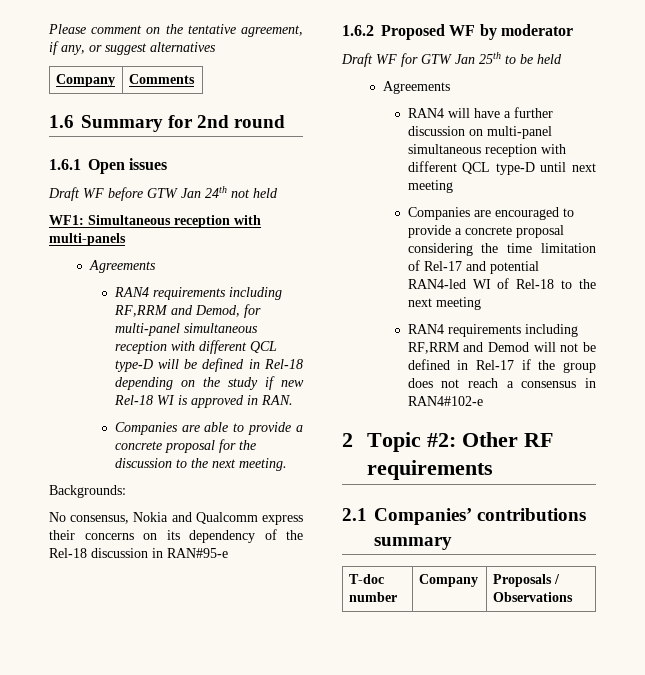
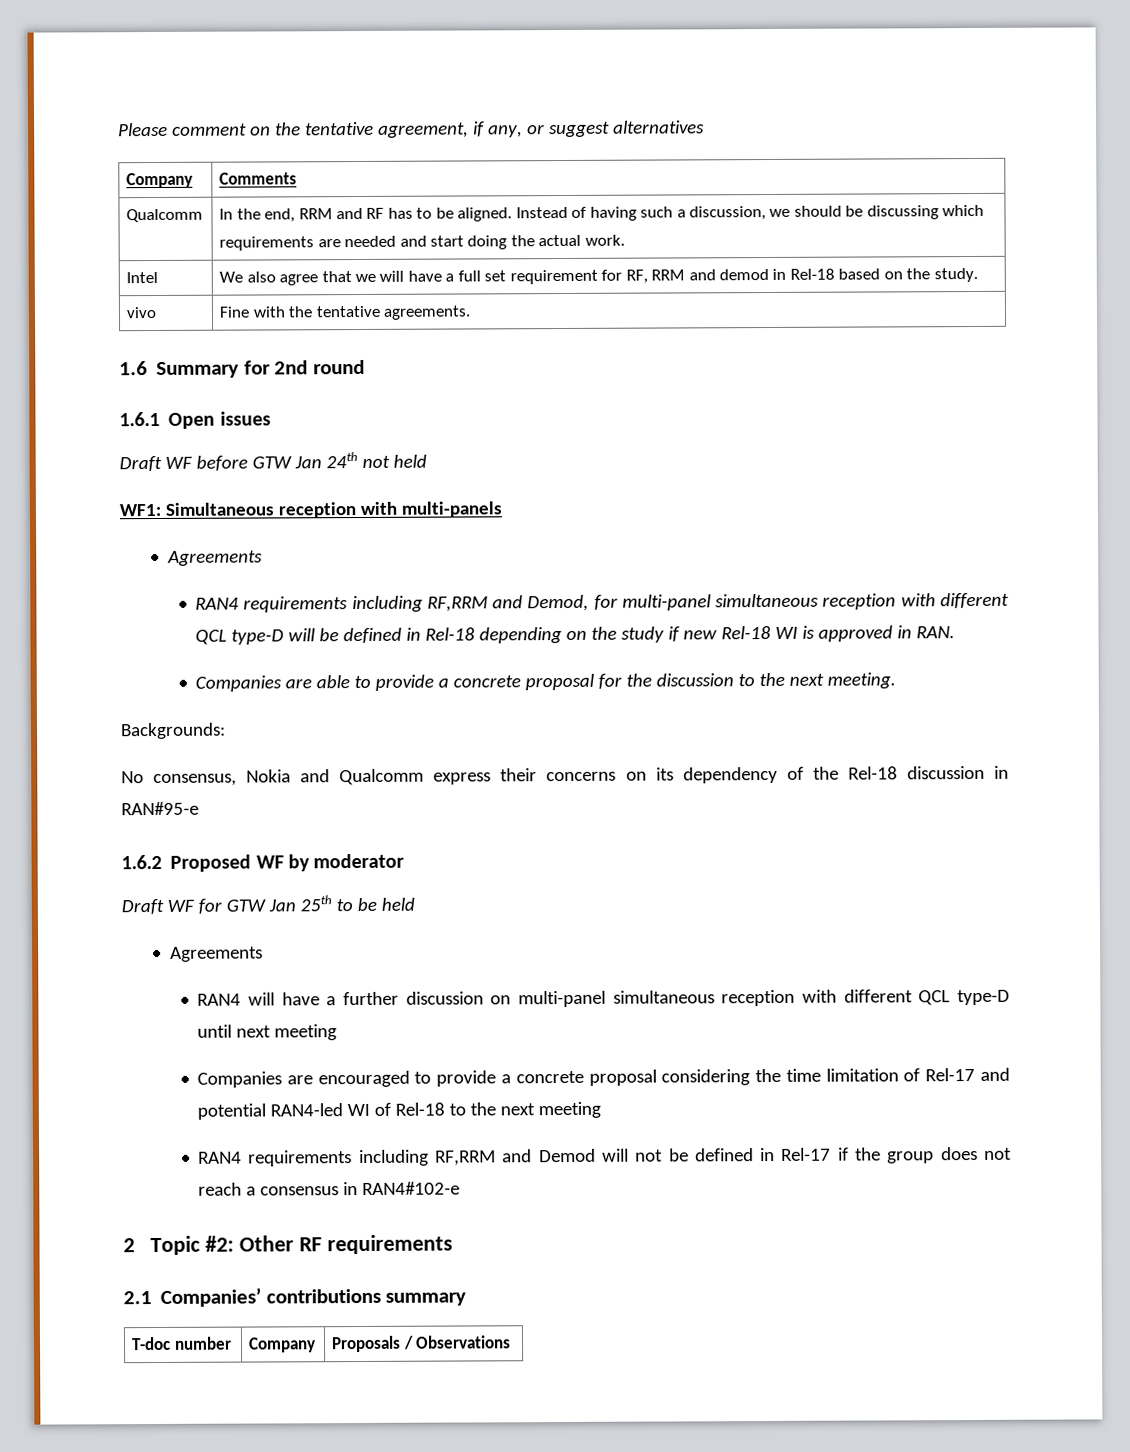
(195, 79) none -> [126,208,204,223] [219,204,985,223] [219,234,625,251] [126,271,159,284] [219,267,978,286] [126,306,158,319] [219,305,471,320] // Qualcomm | In the end, RRM and RF has to be aligned. Instead of having such a discussion, we should be discussing which requirements are needed and start doing the actual work. // Intel | We also agree that we will have a full set requirement for RF, RRM and demod in Rel-18 based on the study. // vivo | Fine with the tentative agreements.

